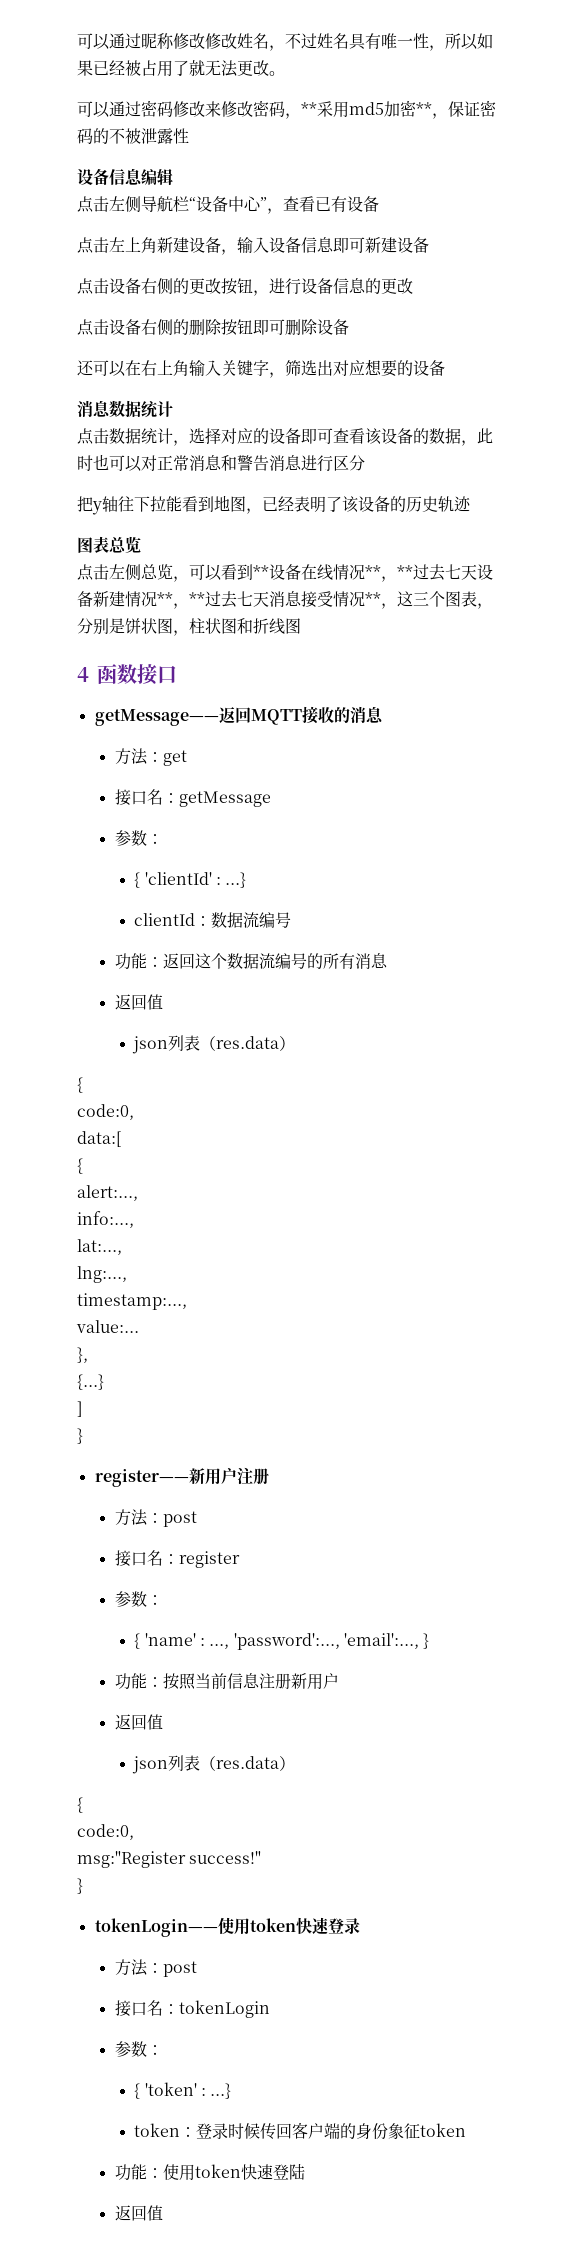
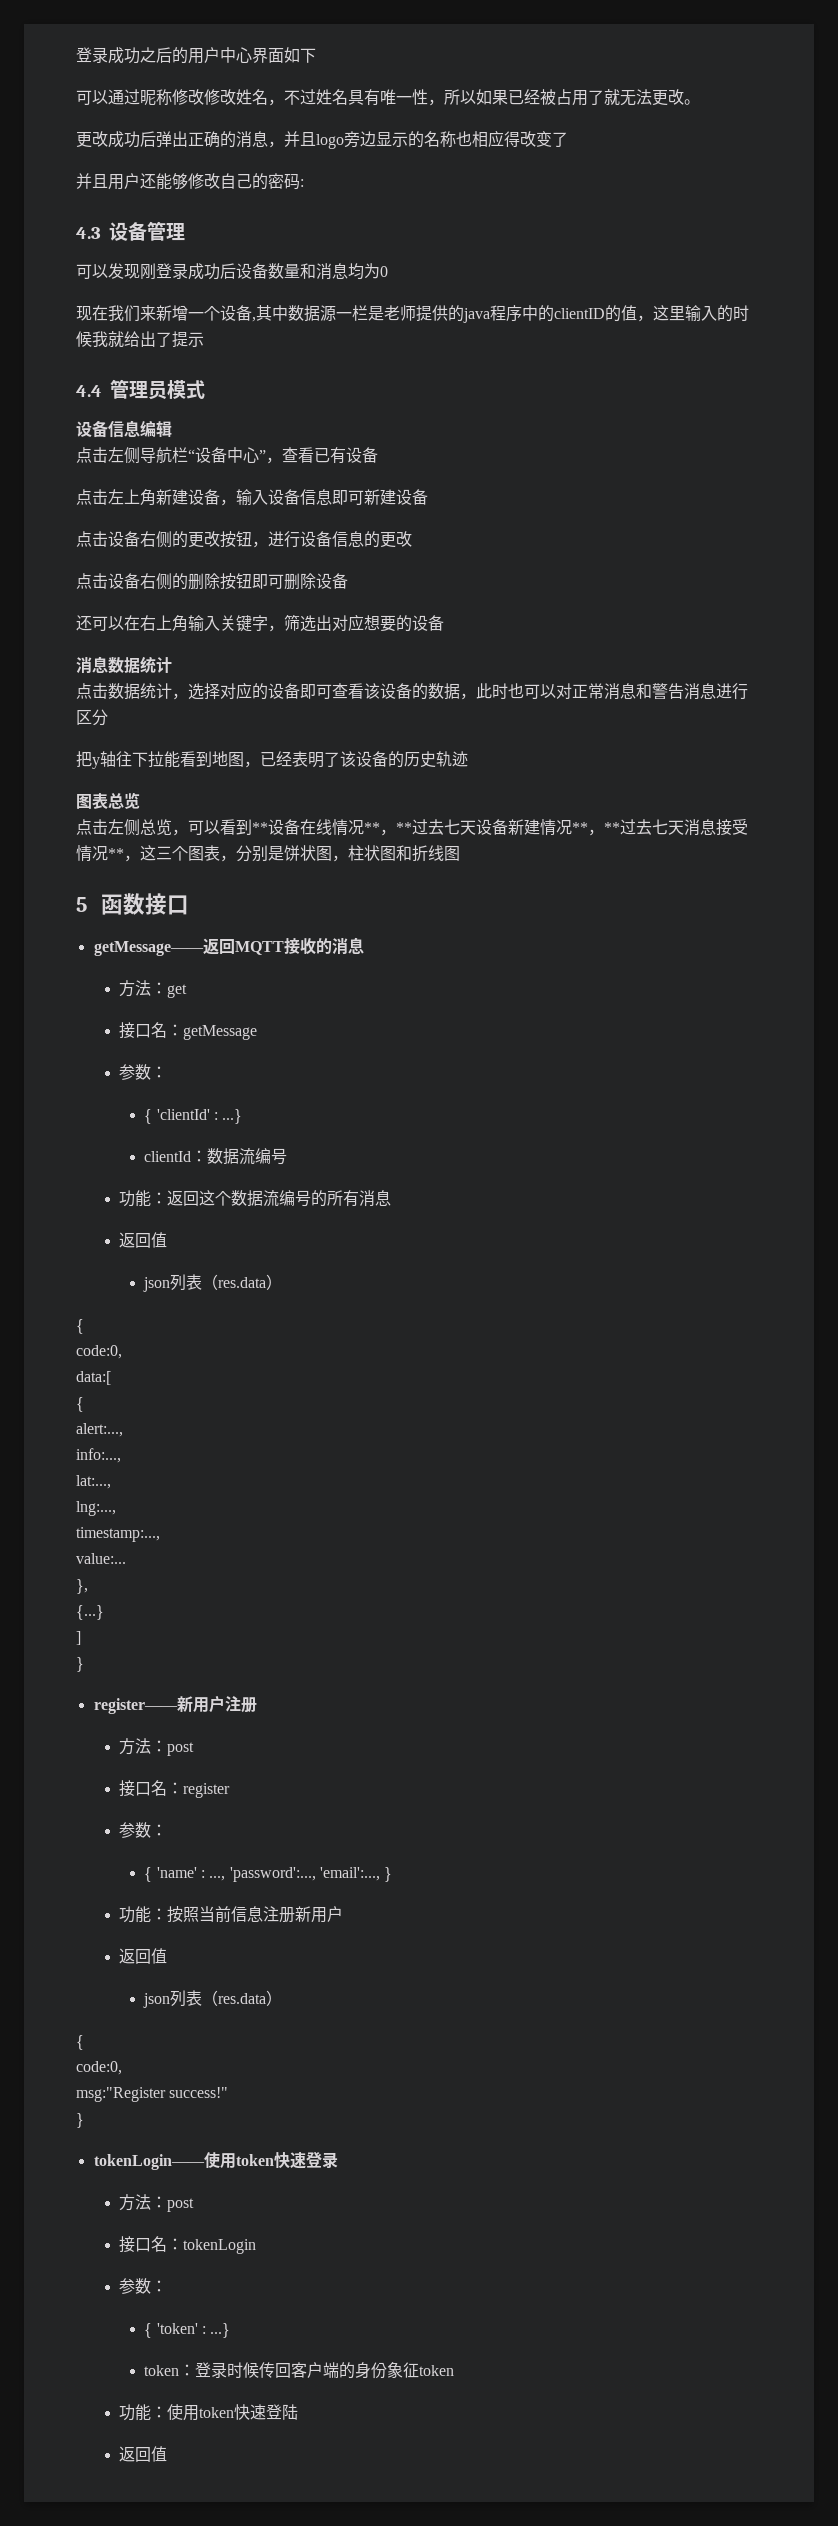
(77, 41) none -> [76,47,316,64] 登录成功之后的用户中心界面如下 //
[77,100,496,119] [77,128,189,144] 可以通过密码修改来修改密码，**采用md5加密**，保证密码的不被泄露性 -> [76,130,568,149] [76,173,304,190] [76,221,185,241] [76,263,388,280] [76,305,749,323] [76,331,204,348] [76,379,205,400] 更改成功后弹出正确的消息，并且logo旁边显示的名称也相应得改变了 // 并且用户还能够修改自己的密码: // 4.3设备管理 // 可以发现刚登录成功后设备数量和消息均为0 // 现在我们来新增一个设备,其中数据源一栏是老师提供的java程序中的clientID的值，这里输入的时候我就给出了提示 // 4.4管理员模式
[77,667,89,682] 4 -> [76,897,87,912] 5

